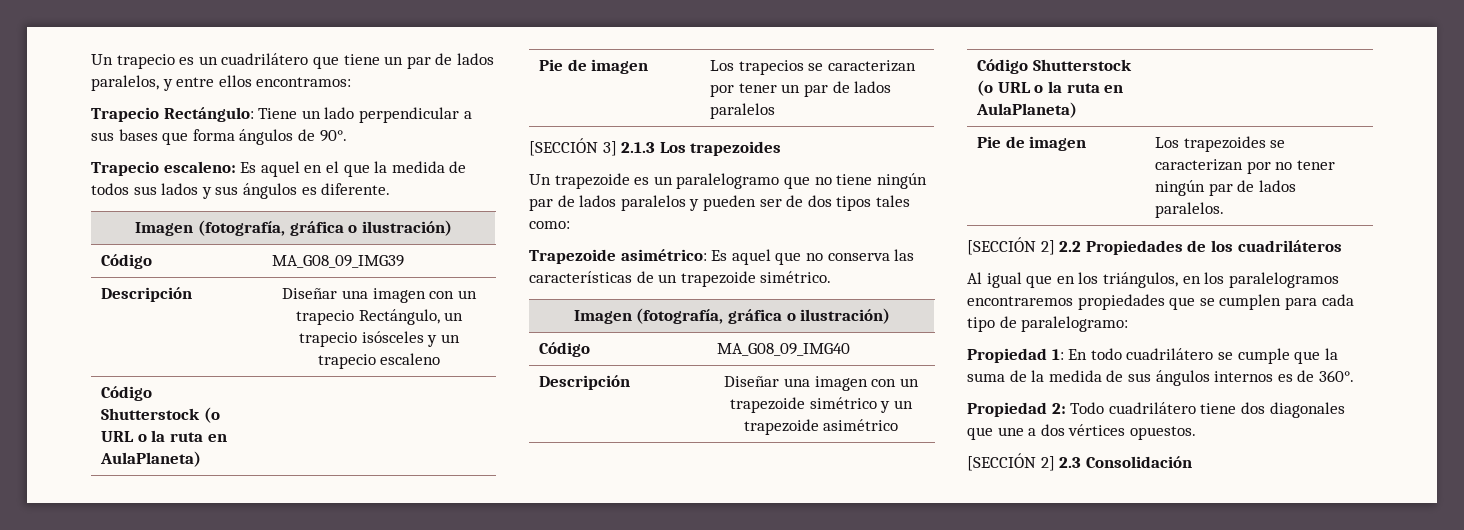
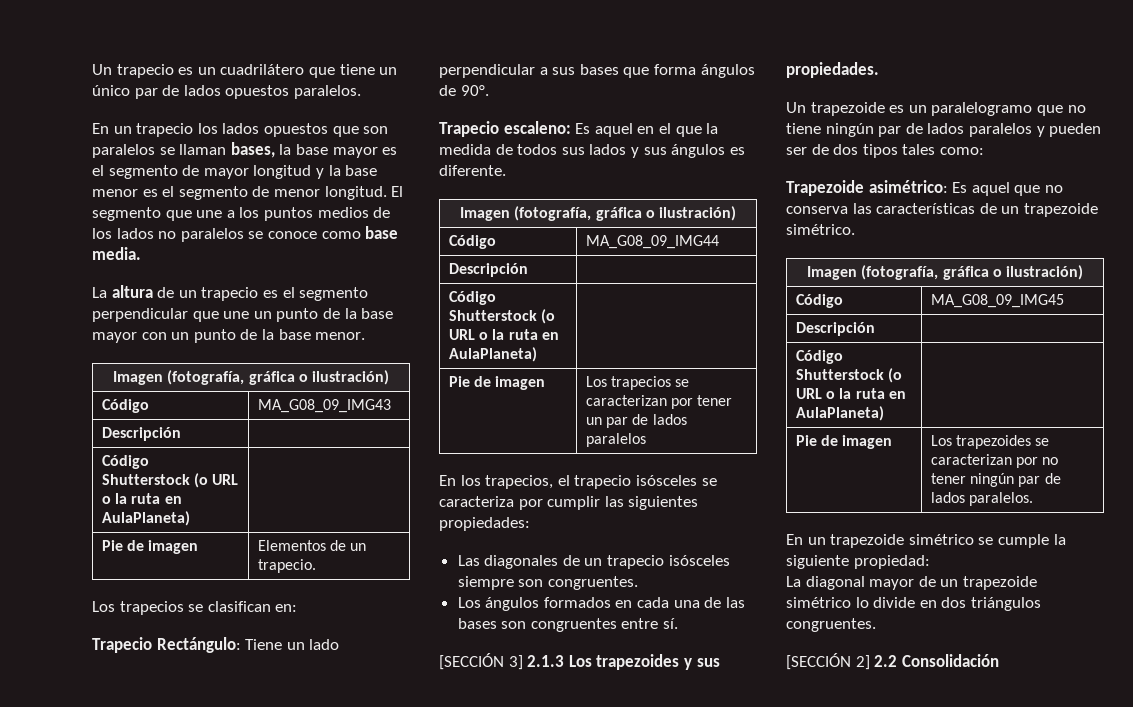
[406,53,494,69] [91,75,352,91] par de lados paralelos, y entre ellos encontramos: -> [92,85,361,99] [92,123,389,137] [92,142,398,158] [92,165,378,179] [92,186,404,200] [92,207,391,221] [92,226,399,242] [92,247,141,260] [92,285,369,301] [92,308,394,322] [92,329,366,343] [113,370,389,385] [102,399,150,413] [258,399,392,413] [102,427,182,441] [102,455,150,469] [102,473,239,488] [102,493,182,504] [102,511,191,526] [102,540,199,554] [258,540,367,551] [258,559,317,573] [92,601,298,615] único par de lados opuestos paralelos. // En un trapecio los lados opuestos que son paralelos se llaman bases, la base mayor es el segmento de mayor longitud y la base menor es el segmento de menor longitud. El segmento que une a los puntos medios de los lados no paralelos se conoce como base media. // La altura de un trapecio es el segmento perpendicular que une un punto de la base mayor con un punto de la base menor. // Imagen (fotografía, gráfica o ilustración) // Código | MA_G08_09_IMG43 // Descripción | // Código Shutterstock (o URL o la ruta en AulaPlaneta) | // Pie de imagen | Elementos de un trapecio. // Los trapecios se clasifican en:
[272,255,405,268] [101,287,193,302] [282,288,477,303] [295,309,464,325] [299,331,460,347] [317,353,441,369] MA_G08_09_IMG39 // Descripción | Diseñar una imagen con un trapecio Rectángulo, un trapecio isósceles y un trapecio escaleno -> [586,235,720,249] [449,263,529,277] MA_G08_09_IMG44 // Descripción |
(776, 111) none -> [439,475,717,489] [439,496,699,510] [439,517,530,531] [457,555,730,569] [457,576,638,590] [457,597,745,611] [457,618,679,632] // En los trapecios, el trapecio isósceles se caracteriza por cumplir las siguientes propiedades: // Las diagonales de un trapecio isósceles siempre son congruentes. // Los ángulos formados en cada una de las bases son congruentes entre sí.
(782, 148) none -> [683,658,720,670] [786,62,879,78] y sus propiedades.
[717,343,851,356] [539,375,631,390] [724,376,919,391] [730,397,913,413] [743,419,899,435] MA_G08_09_IMG40 // Descripción | Diseñar una imagen con un trapezoide simétrico y un trapezoide asimétrico -> [931,294,1065,308] [796,322,876,336] MA_G08_09_IMG45 // Descripción |
[967,237,1342,255] [967,272,1339,288] [967,294,1354,310] [967,316,1129,332] [967,348,1338,364] [967,370,1354,386] [967,402,1345,418] [967,424,1196,440] [967,453,1082,471] [SECCIÓN 2] 2.2 Propiedades de los cuadriláteros // Al igual que en los triángulos, en los paralelogramos encontraremos propiedades que se cumplen para cada tipo de paralelogramo: // Propiedad 1: En todo cuadrilátero se cumple que la suma de la medida de sus ángulos internos es de 360°. // Propiedad 2: Todo cuadrilátero tiene dos diagonales que une a dos vértices opuestos. // [SECCIÓN 2] 2.3 -> [786,534,1066,548] [786,555,930,569] [786,576,1037,590] [786,597,1041,611] [786,618,876,632] [786,653,898,670] En un trapezoide simétrico se cumple la siguiente propiedad: // La diagonal mayor de un trapezoide simétrico lo divide en dos triángulos congruentes. // [SECCIÓN 2] 2.2

